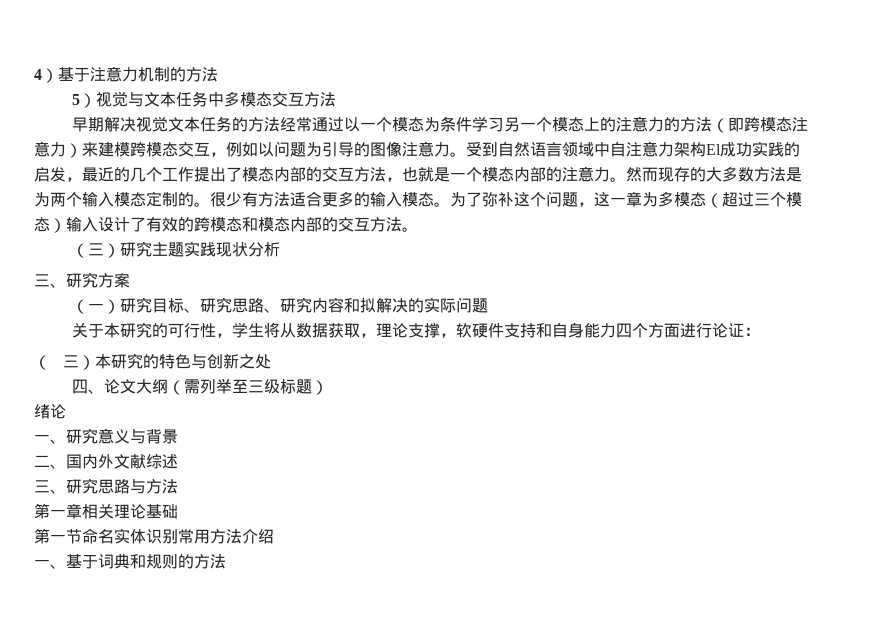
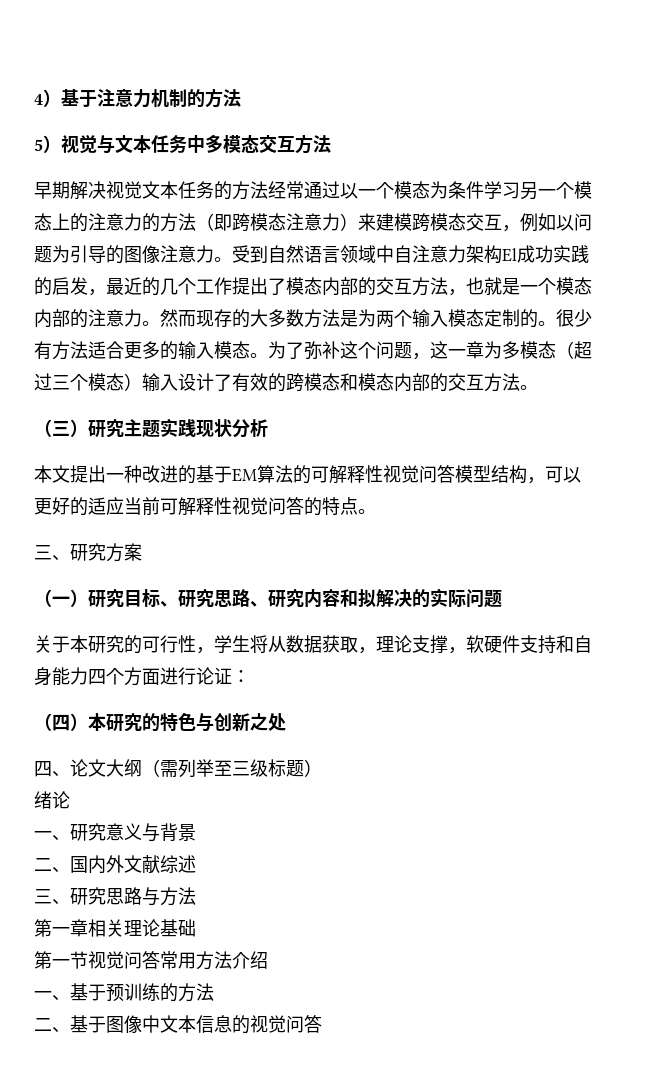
(281, 249) none -> [34,465,581,484] [34,497,376,516] // 本文提出一种改进的基于EM算法的可解释性视觉问答模型结构，可以更好的适应当前可解释性视觉问答的特点。
[63,355,80,368] 三 -> [52,714,70,731] 四
[82,528,178,544] 命名实体识别 -> [88,951,160,969] 视觉问答
[98,553,226,569] 词典和规则的方法 -> [106,983,214,1002] [34,1015,322,1034] 预训练的方法 // 二、基于图像中文本信息的视觉问答

